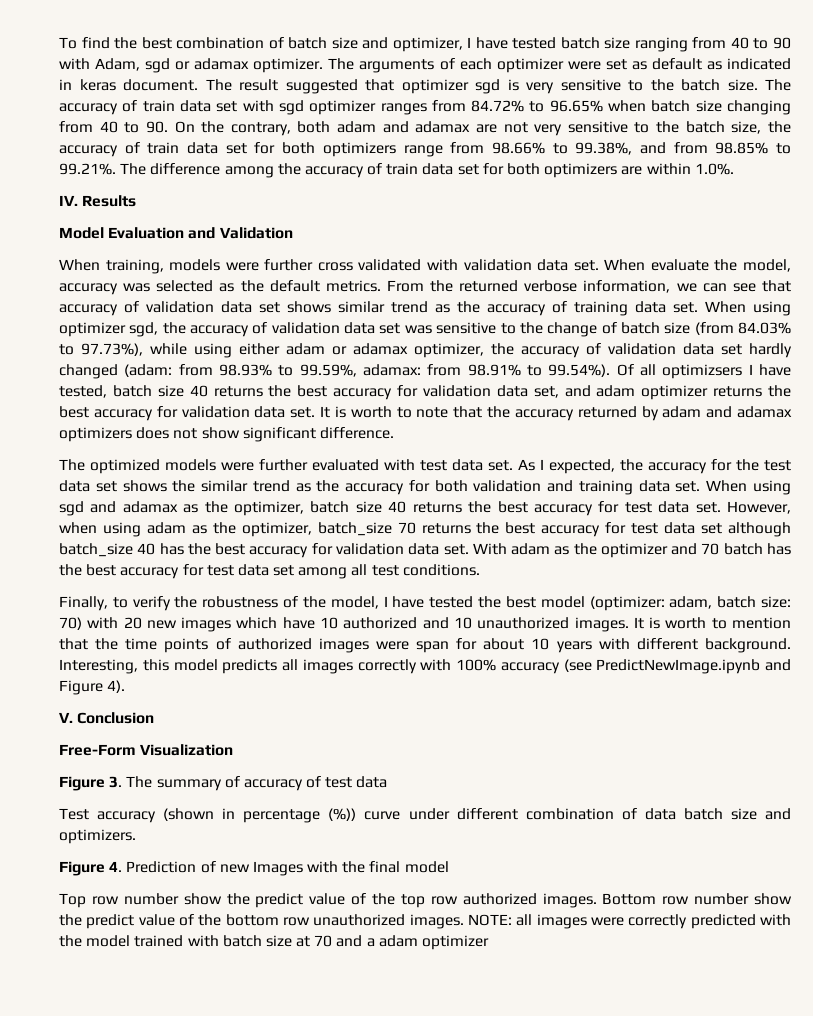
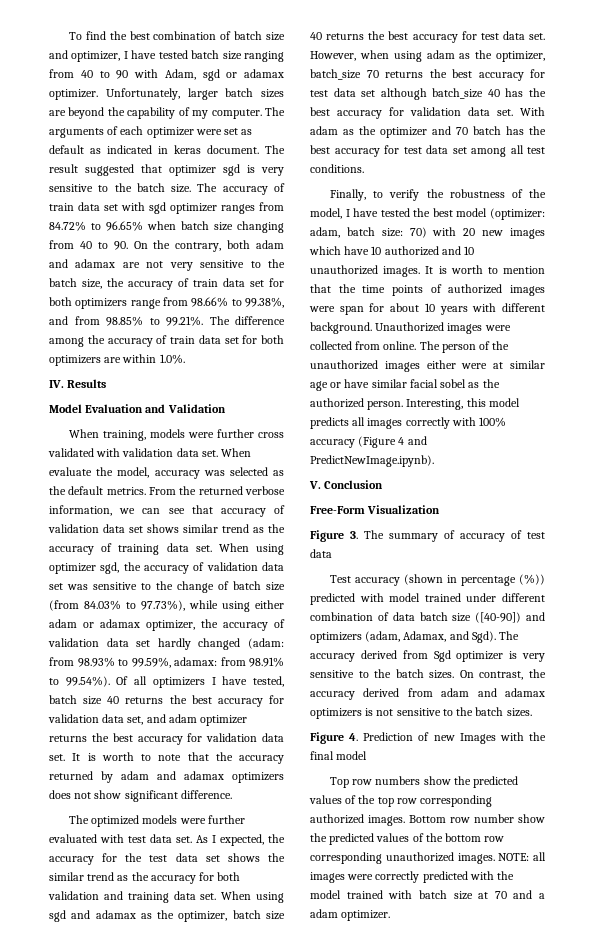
(324, 65) none -> [105,88,284,100] [49,107,262,119] Unfortunately, larger batch sizes are beyond the capability of my computer.
[662,364,743,379] optimizsers -> [152,677,205,688] optimizers
(791, 645) none -> [375,322,511,334] [310,341,510,353] [310,360,545,372] [310,379,500,391] [310,398,404,410] Unauthorized images were collected from online. The person of the unauthorized images either were at similar age or have similar facial sobel as the authorized person.
[563,659,791,674] [59,680,126,695] (see PredictNewImage.ipynb and Figure 4). -> [358,436,427,448] [310,455,434,467] (Figure 4 and PredictNewImage.ipynb).
[364,811,401,820] curve -> [310,593,461,605] predicted with model trained
[764,808,791,820] [59,829,136,844] and optimizers. -> [475,612,545,623] [310,631,520,643] [310,650,545,662] [310,669,546,680] [310,688,545,700] [310,707,532,719] ([40-90]) and optimizers (adam, Adamax, and Sgd). The accuracy derived from Sgd optimizer is very sensitive to the batch sizes. On contrast, the accuracy derived from adam and adamax optimizers is not sensitive to the batch sizes.
[123,893,346,908] number show the predict value -> [375,776,519,788] [309,795,342,804] numbers show the predicted values
(458, 900) none -> [420,795,493,807] corresponding
[86,914,175,929] predict value -> [329,833,410,845] predicted values
(310, 921) none -> [310,852,382,864] corresponding
[422,935,490,950] optimizer -> [341,910,391,921] optimizer.

